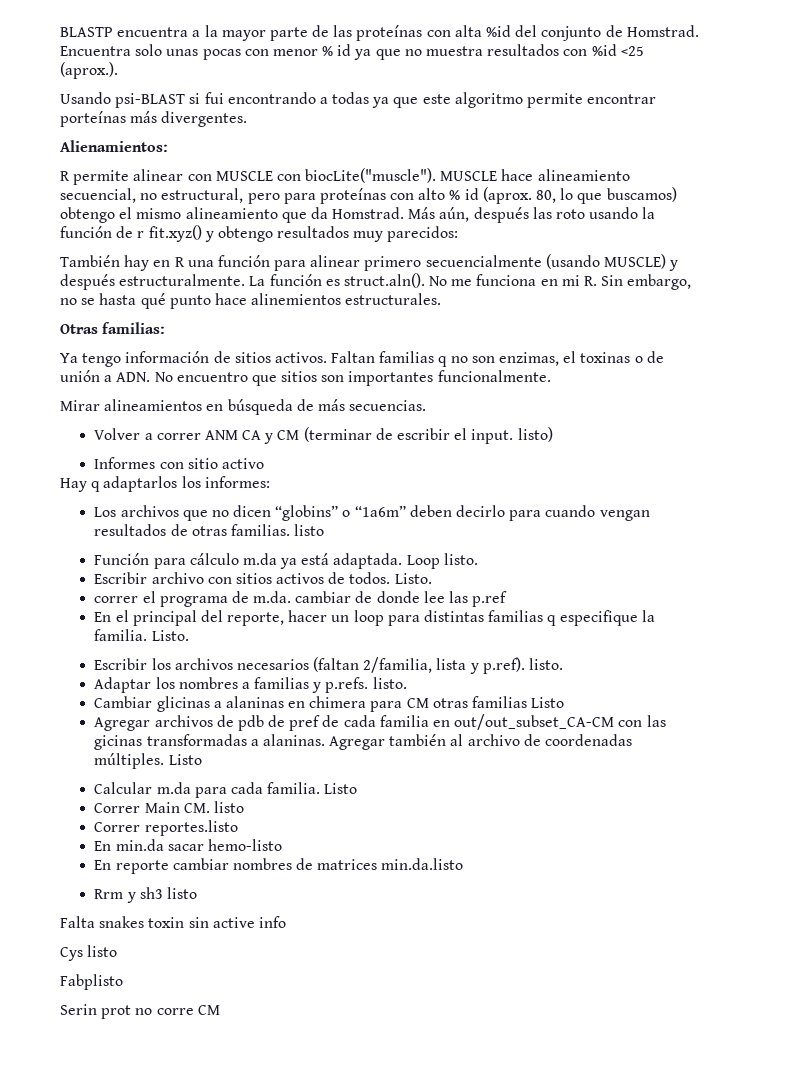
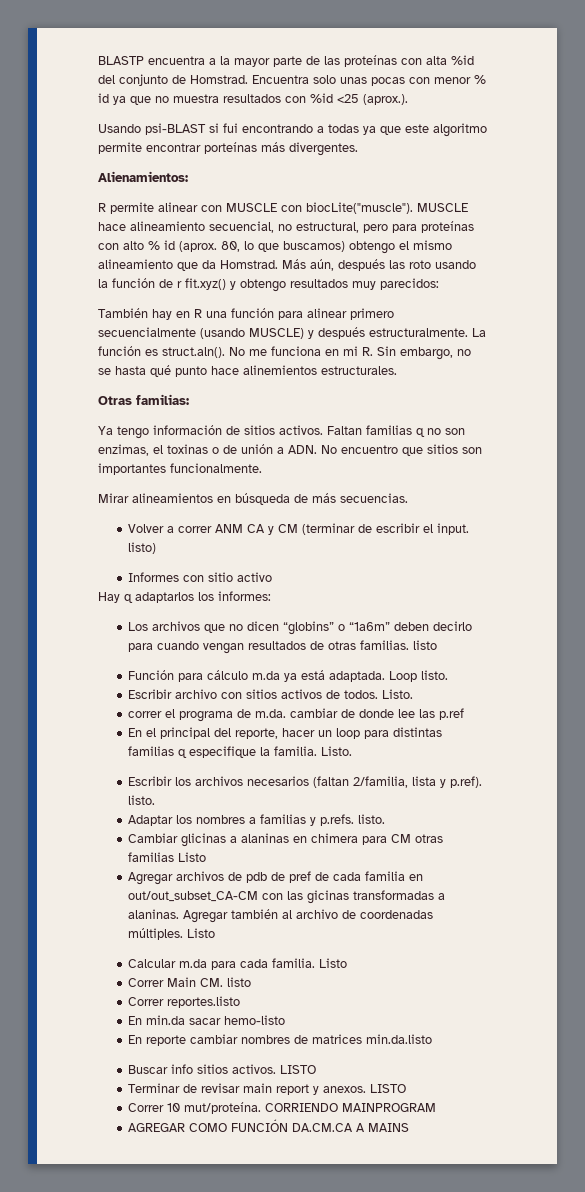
[94,887,197,903] [60,916,286,928] [60,945,118,961] [60,974,123,990] [60,1004,220,1019] Rrm y sh3 listo // Falta snakes toxin sin active info // Cys listo // Fabplisto // Serin prot no corre CM -> [128,1064,317,1074] [128,1083,407,1095] [128,1102,437,1114] [128,1119,410,1132] Buscar info sitios activos. LISTO // Terminar de revisar main report y anexos. LISTO // Correr 10 mut/proteína. CORRIENDO MAINPROGRAM // AGREGAR COMO FUNCIÓN DA.CM.CA A MAINS

